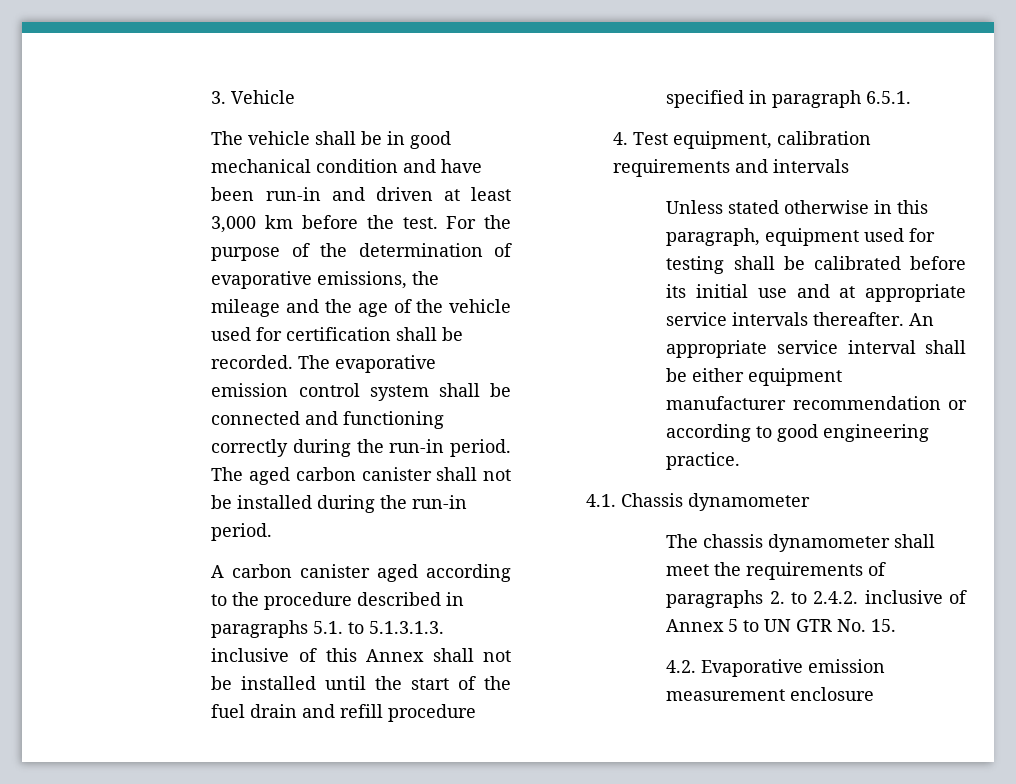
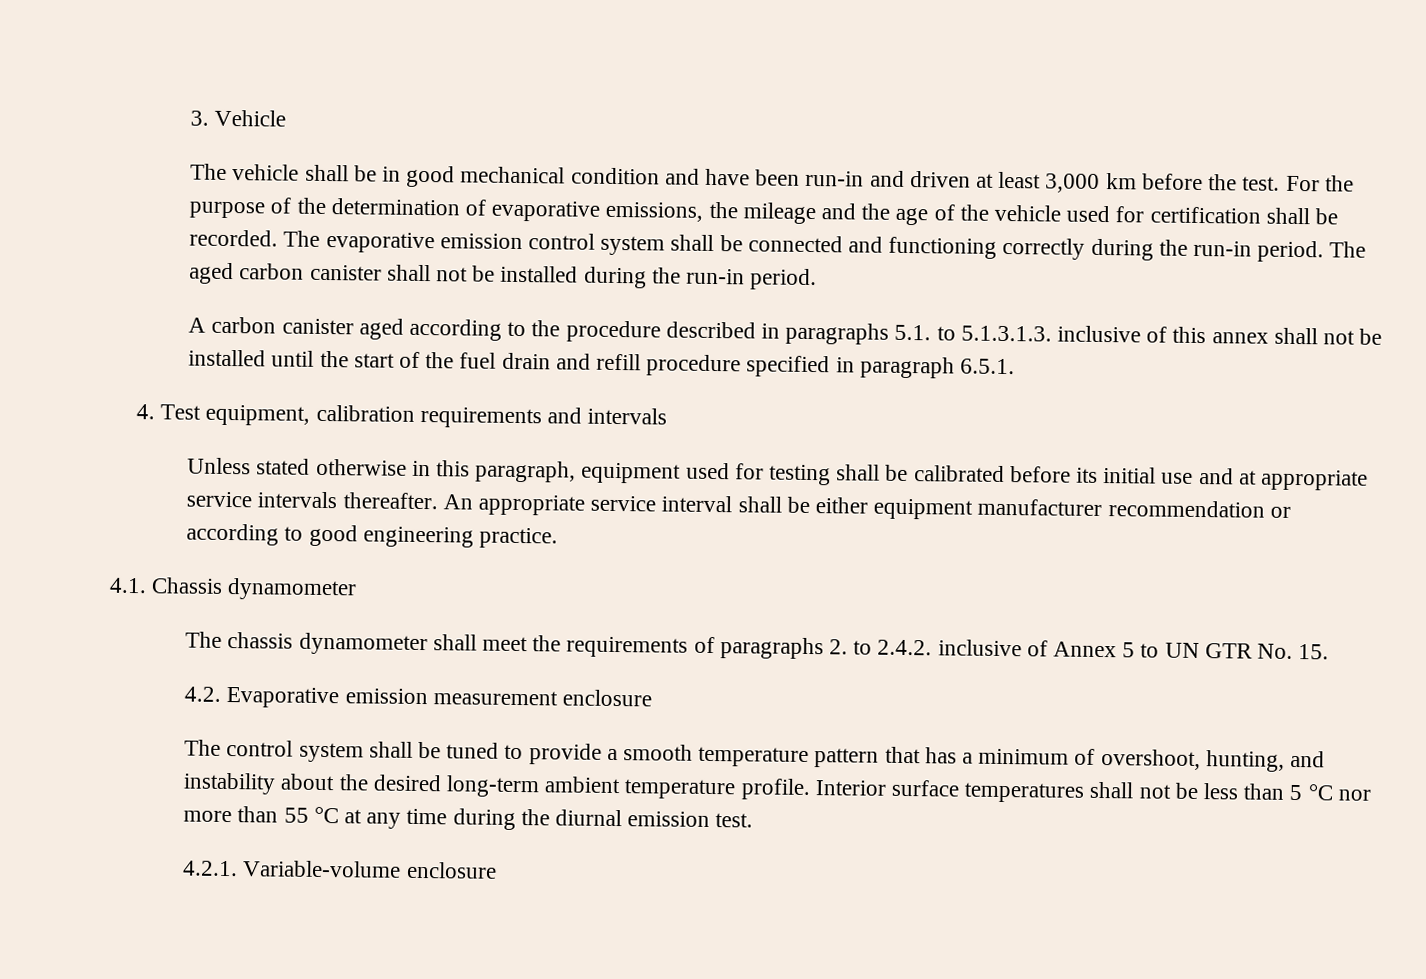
[365,649,424,662] Annex -> [1211,332,1269,344] annex
(875, 694) none -> [184,739,1326,772] [183,772,1371,803] [183,806,754,830] [182,860,497,879] // The control system shall be tuned to provide a smooth temperature pattern that has a minimum of overshoot, hunting, and instability about the desired long-term ambient temperature profile. Interior surface temperatures shall not be less than 5 °C nor more than 55 °C at any time during the diurnal emission test. // 4.2.1. Variable-volume enclosure

